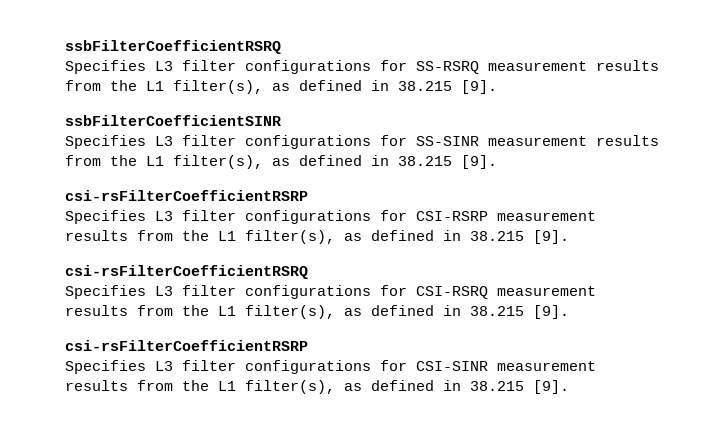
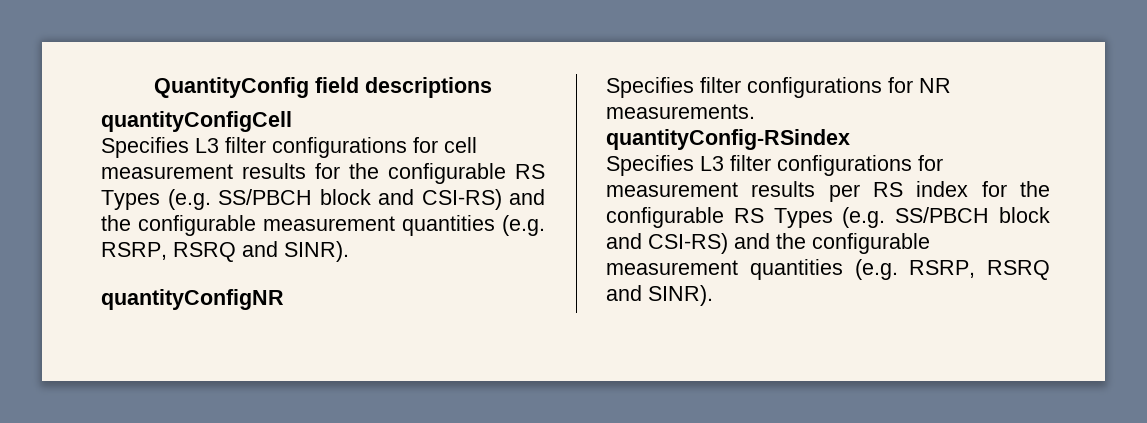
[65,40,281,54] [65,60,659,74] [65,80,497,94] [65,115,281,126] [65,135,659,149] [65,155,497,169] [65,190,308,201] [65,210,596,224] [65,230,569,244] [65,265,308,279] [65,285,596,299] [65,305,569,319] [65,340,308,351] [65,360,596,374] [65,380,569,394] ssbFilterCoefficientRSRQ // Specifies L3 filter configurations for SS-RSRQ measurement results from the L1 filter(s), as defined in 38.215 [9]. // ssbFilterCoefficientSINR // Specifies L3 filter configurations for SS-SINR measurement results from the L1 filter(s), as defined in 38.215 [9]. // csi-rsFilterCoefficientRSRP // Specifies L3 filter configurations for CSI-RSRP measurement results from the L1 filter(s), as defined in 38.215 [9]. // csi-rsFilterCoefficientRSRQ // Specifies L3 filter configurations for CSI-RSRQ measurement results from the L1 filter(s), as defined in 38.215 [9]. // csi-rsFilterCoefficientRSRP // Specifies L3 filter configurations for CSI-SINR measurement results from the L1 filter(s), as defined in 38.215 [9]. -> [154,77,492,98] [101,111,292,132] [101,137,477,158] [101,163,545,184] [101,189,545,210] [101,215,545,236] [101,241,349,262] [101,289,284,310] [606,77,951,98] [606,104,755,119] [606,129,850,150] [606,155,943,176] [606,181,1050,202] [606,207,1050,228] [606,233,930,254] [606,259,1050,280] [606,285,713,306] QuantityConfig field descriptions // quantityConfigCell // Specifies L3 filter configurations for cell measurement results for the configurable RS Types (e.g. SS/PBCH block and CSI-RS) and the configurable measurement quantities (e.g. RSRP, RSRQ and SINR). // quantityConfigNR // Specifies filter configurations for NR measurements. // quantityConfig-RSindex // Specifies L3 filter configurations for measurement results per RS index for the configurable RS Types (e.g. SS/PBCH block and CSI-RS) and the configurable measurement quantities (e.g. RSRP, RSRQ and SINR).

